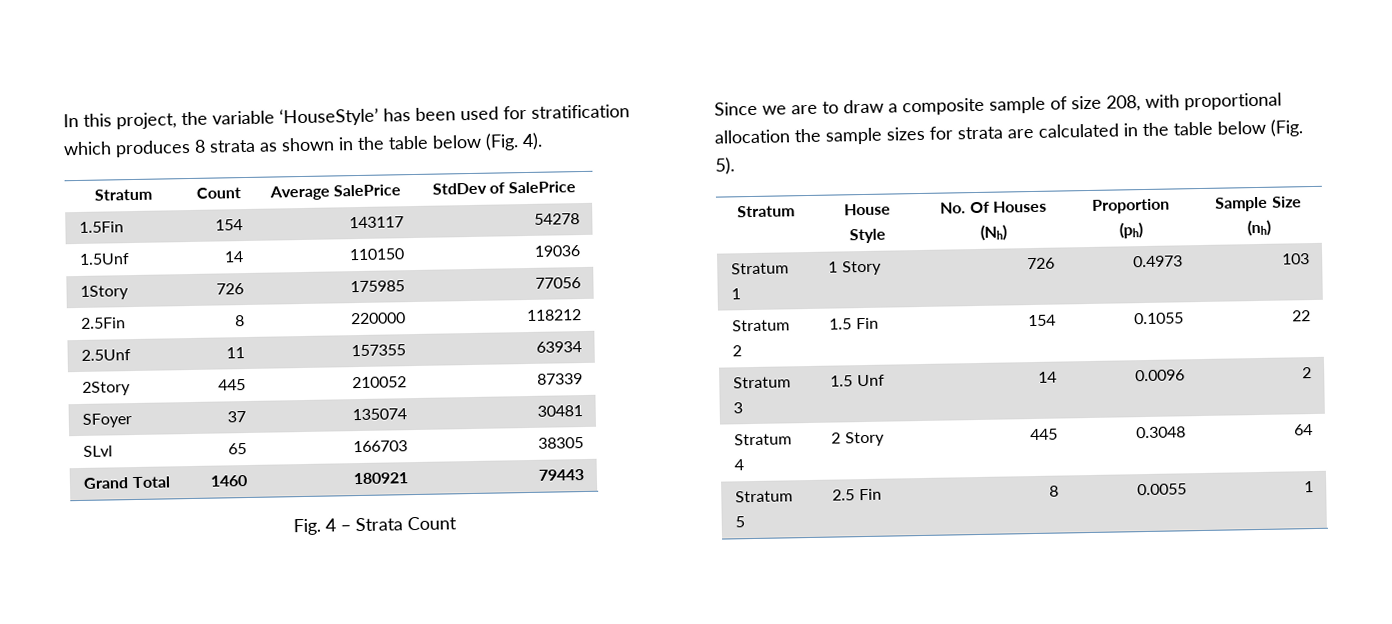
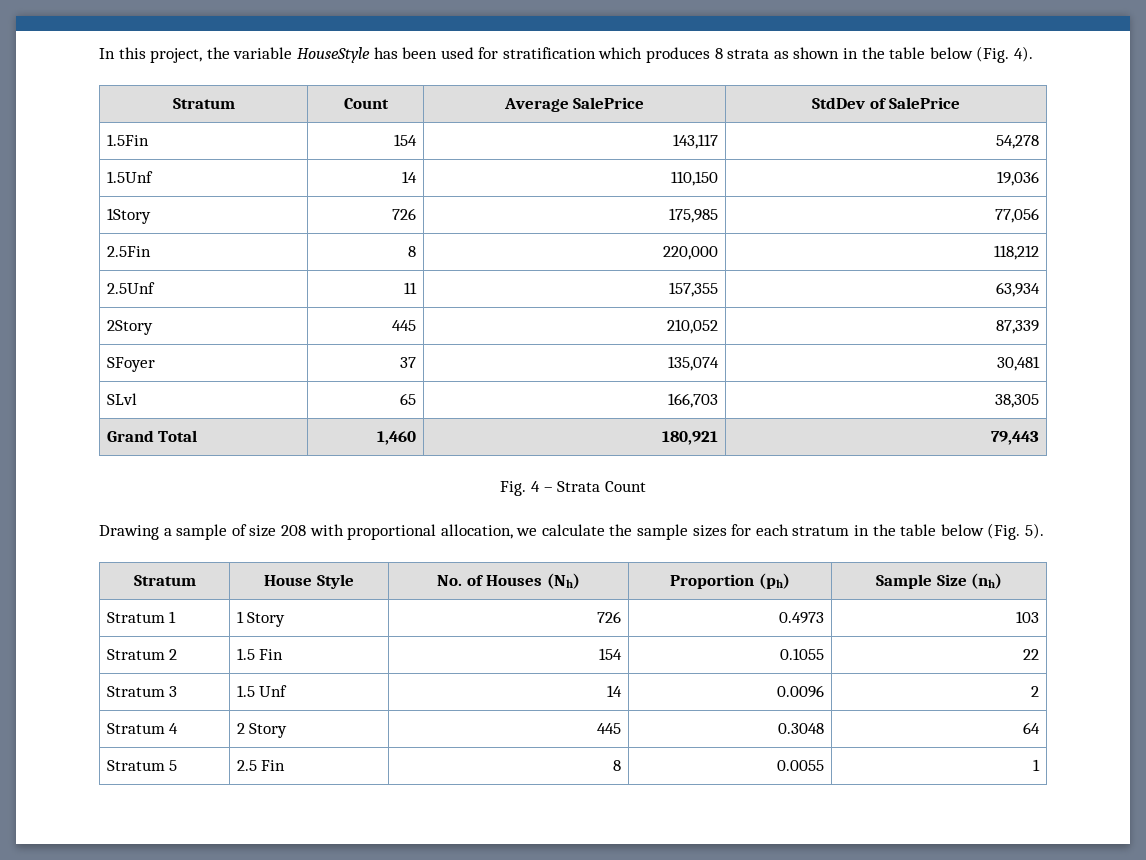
[279,107,379,127] ‘HouseStyle’ -> [296,47,370,63] HouseStyle
[348,216,404,229] [533,213,580,225] 143117 | 54278 -> [673,134,719,149] [996,135,1040,149] 143,117 | 54,278
[348,248,405,261] [533,245,580,257] 110150 | 19036 -> [671,171,719,186] [997,171,1040,186] 110,150 | 19,036
[349,280,405,293] [534,277,581,289] 175985 | 77056 -> [669,208,719,223] [995,208,1040,223] 175,985 | 77,056
[349,312,406,325] [525,309,582,322] 220000 | 118212 -> [663,246,719,260] [994,245,1040,260] 220,000 | 118,212
[350,344,406,357] [535,341,582,353] 157355 | 63934 -> [669,282,719,297] [996,282,1041,297] 157,355 | 63,934
[351,376,407,389] [536,373,583,385] 210052 | 87339 -> [667,319,719,334] [996,320,1040,334] 210,052 | 87,339
[351,408,407,421] [536,405,583,417] 135074 | 30481 -> [668,356,720,371] [997,356,1041,371] 135,074 | 30,481
[352,440,408,453] [537,437,584,449] 166703 | 38305 -> [668,393,719,408] [995,394,1040,408] 166,703 | 38,305
[209,475,248,487] [352,472,409,485] [537,469,584,481] 1460 | 180921 | 79443 -> [377,431,417,445] [662,431,719,445] [991,431,1040,445] 1,460 | 180,921 | 79,443
[714,97,985,116] Since we are to draw a composite -> [99,525,172,540] Drawing a
[1106,95,1141,112] 208, -> [280,525,306,536] 208
[714,129,790,144] allocation -> [440,524,605,539] allocation, we calculate
[957,123,1119,140] strata are calculated -> [755,524,850,536] each stratum
[969,201,990,214] Of -> [466,575,484,586] of

